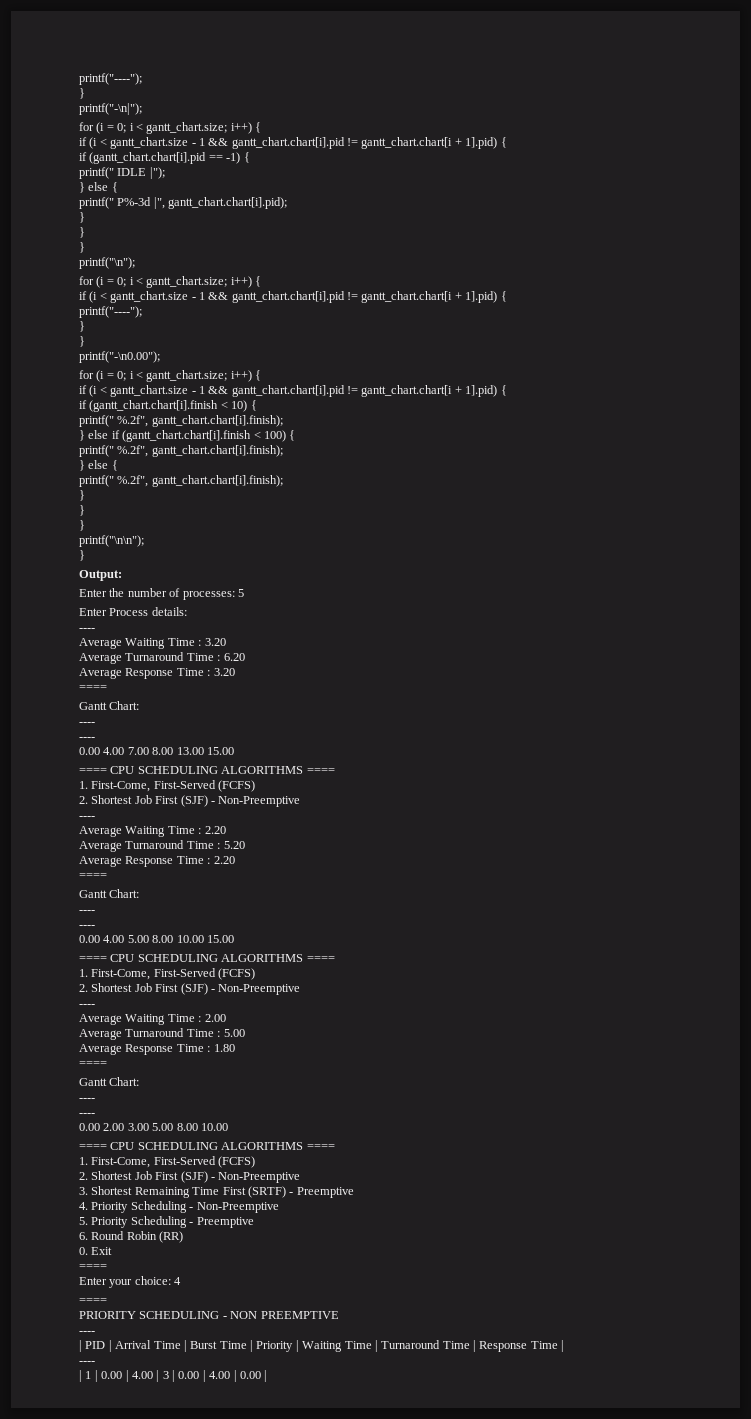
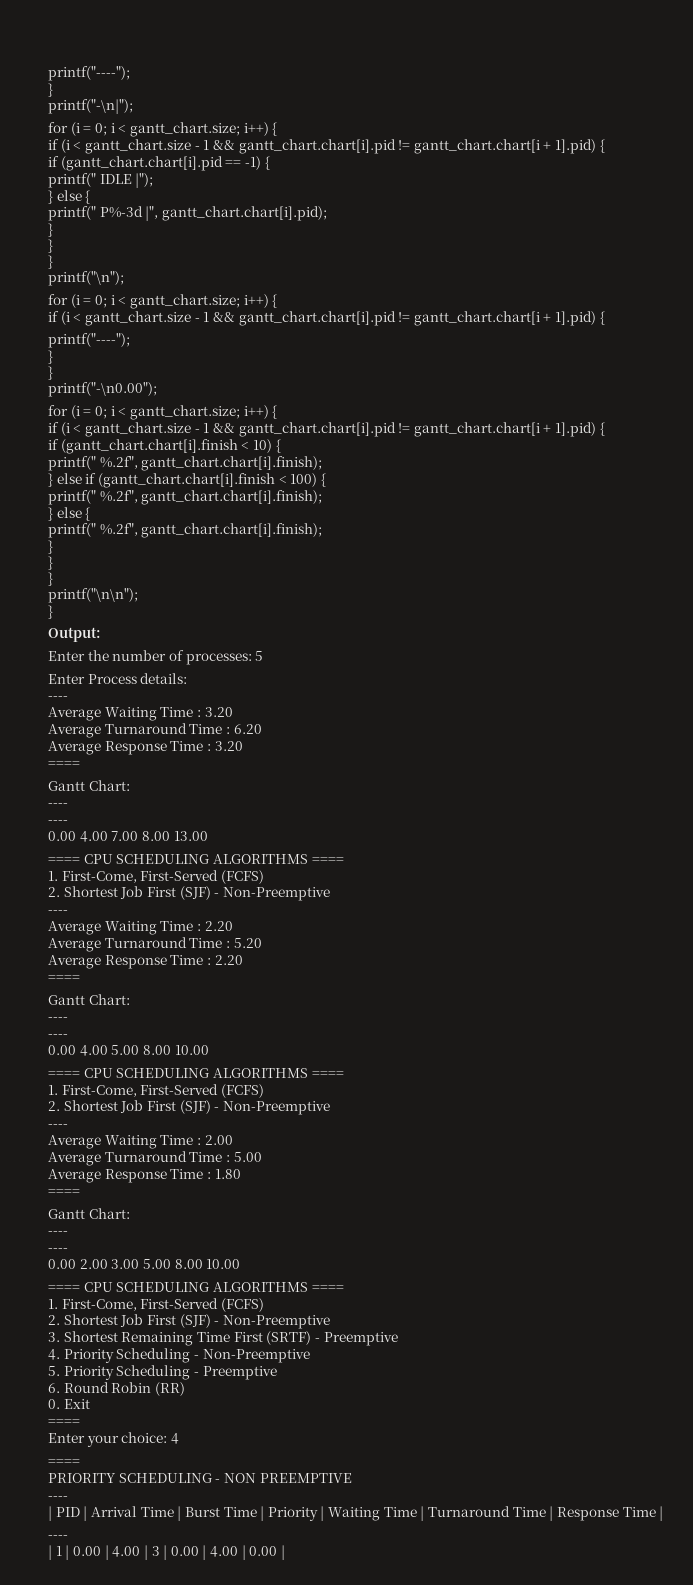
[206,747,234,755] 15.00 -> (208, 836) none
[206,935,234,943] 15.00 -> (209, 1050) none

